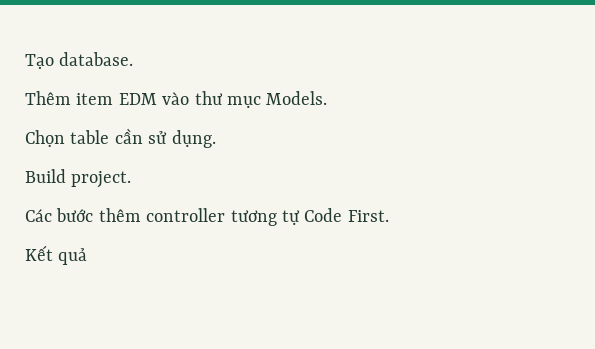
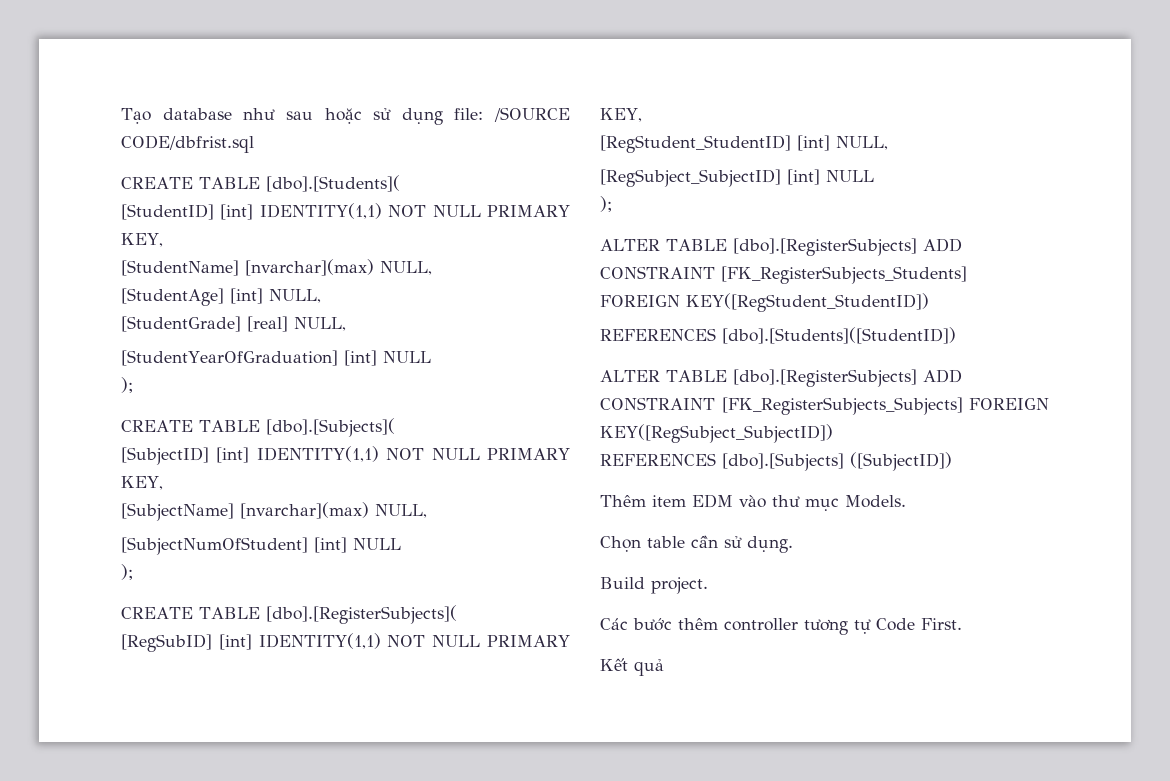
[59,52,134,66] database. -> [162,107,570,125] [121,135,254,153] [121,175,400,192] [121,203,570,220] [121,233,163,247] [121,259,432,276] [121,288,321,306] [121,316,346,332] [121,350,431,366] [121,377,133,393] [121,418,395,437] [121,446,570,465] [121,476,163,490] [121,502,427,521] [121,537,401,555] [121,564,133,580] [121,605,457,624] [121,633,570,652] [600,108,642,122] [600,135,888,153] [600,169,874,187] [600,196,612,212] [600,238,962,256] [600,266,967,284] [600,293,929,312] [600,327,956,344] [600,369,962,387] [600,397,1049,415] [600,424,833,443] [600,452,952,471] database như sau hoặc sử dụng file: /SOURCE CODE/dbfrist.sql // CREATE TABLE [dbo].[Students]( // [StudentID] [int] IDENTITY(1,1) NOT NULL PRIMARY KEY, // [StudentName] [nvarchar](max) NULL, // [StudentAge] [int] NULL, // [StudentGrade] [real] NULL, // [StudentYearOfGraduation] [int] NULL // ); // CREATE TABLE [dbo].[Subjects]( // [SubjectID] [int] IDENTITY(1,1) NOT NULL PRIMARY KEY, // [SubjectName] [nvarchar](max) NULL, // [SubjectNumOfStudent] [int] NULL // ); // CREATE TABLE [dbo].[RegisterSubjects]( // [RegSubID] [int] IDENTITY(1,1) NOT NULL PRIMARY KEY, // [RegStudent_StudentID] [int] NULL, // [RegSubject_SubjectID] [int] NULL // ); // ALTER TABLE [dbo].[RegisterSubjects] ADD CONSTRAINT [FK_RegisterSubjects_Students] FOREIGN KEY([RegStudent_StudentID]) // REFERENCES [dbo].[Students]([StudentID]) // ALTER TABLE [dbo].[RegisterSubjects] ADD CONSTRAINT [FK_RegisterSubjects_Subjects] FOREIGN KEY([RegSubject_SubjectID]) // REFERENCES [dbo].[Subjects] ([SubjectID])

